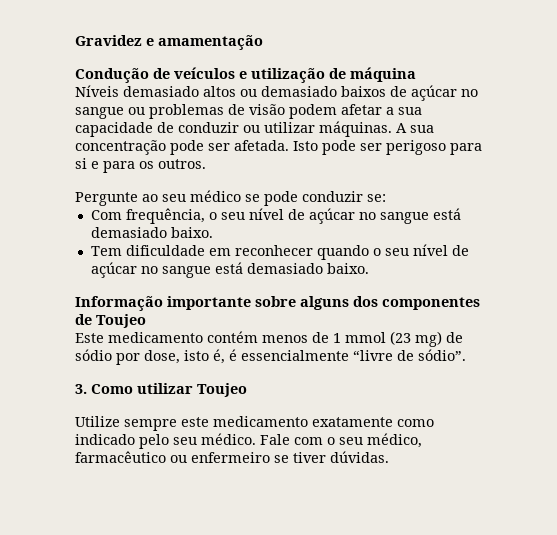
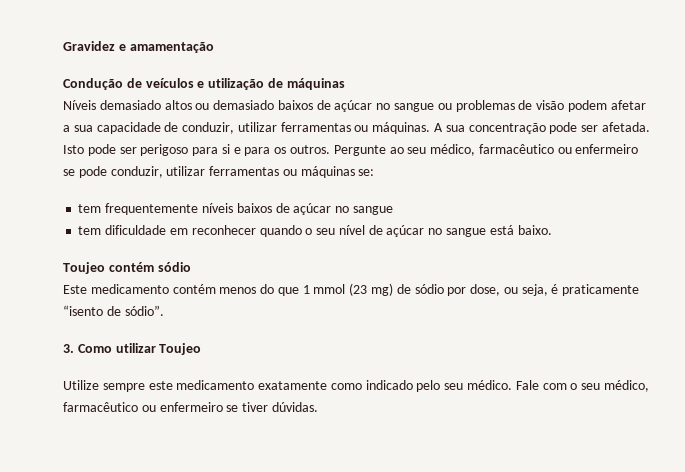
[350,67,416,82] máquina -> [286,78,345,90] máquinas
[178,122,315,133] conduzir ou utilizar -> [182,122,369,134] conduzir, utilizar ferramentas ou
(206, 164) // -> (331, 149) none
[190,190,386,206] [90,208,461,224] [90,227,213,238] [90,246,122,256] médico se pode conduzir se: // Com frequência, o seu nível de açúcar no sangue está demasiado baixo. // Tem -> [430,144,639,156] [63,166,375,178] [78,203,393,215] [78,226,102,235] médico, farmacêutico ou enfermeiro se pode conduzir, utilizar ferramentas ou máquinas se: // tem frequentemente níveis baixos de açúcar no sangue // tem
[246,263,369,274] [75,296,480,311] [75,314,146,328] demasiado baixo. // Informação importante sobre alguns dos componentes de Toujeo -> [517,225,552,235] [63,262,191,274] baixo. // Toujeo contém sódio
[312,332,329,343] de -> [260,284,299,296] do que
[184,349,393,364] isto é, é essencialmente “livre -> [503,284,640,296] [63,305,103,316] ou seja, é praticamente “isento

